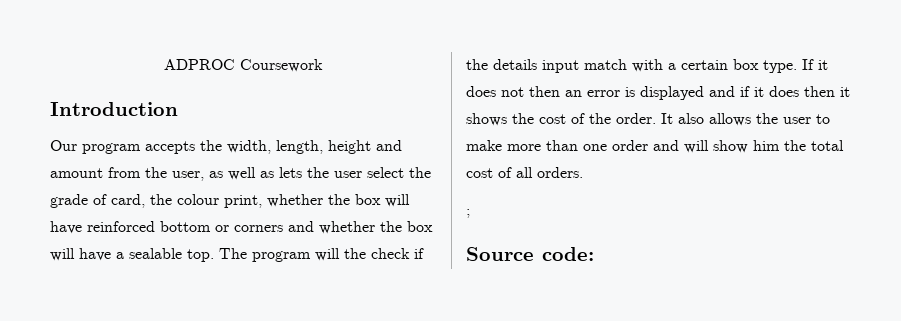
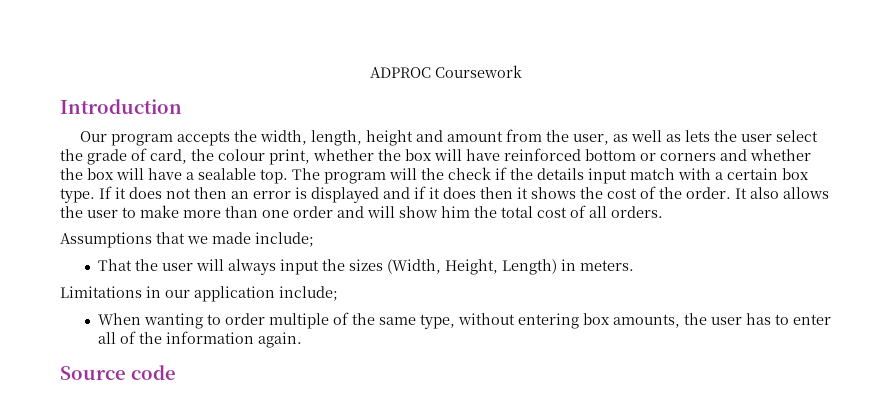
[466,209,470,218] ; -> [60,232,314,248] [97,259,634,275] [60,286,338,302] [97,312,831,329] [97,331,302,348] Assumptions that we made include; // That the user will always input the sizes (Width, Height, Length) in meters. // Limitations in our application include; // When wanting to order multiple of the same type, without entering box amounts, the user has to enter all of the information again.
[542,247,594,261] code: -> [131,365,176,380] code

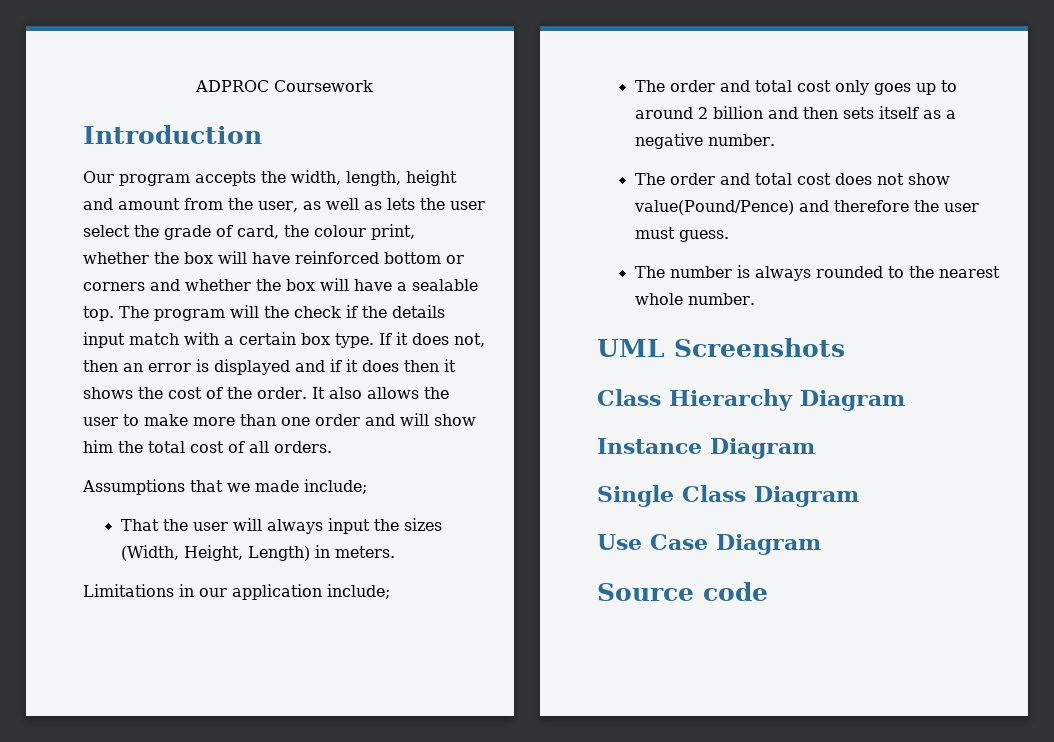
[166,188,191,199] not -> [454,333,485,347] not,
[97,312,831,329] [97,331,302,348] When wanting to order multiple of the same type, without entering box amounts, the user has to enter all of the information again. -> [634,80,957,95] [634,106,956,119] [634,133,775,149] [634,173,950,185] [633,200,979,215] [634,227,729,242] [634,265,1000,281] [634,293,755,305] [597,338,845,357] [597,389,905,411] [597,438,815,459] [597,485,859,507] [597,534,821,555] The order and total cost only goes up to around 2 billion and then sets itself as a negative number. // The order and total cost does not show value(Pound/Pence) and therefore the user must guess. // The number is always rounded to the nearest whole number. // UML Screenshots // Class Hierarchy Diagram // Instance Diagram // Single Class Diagram // Use Case Diagram

